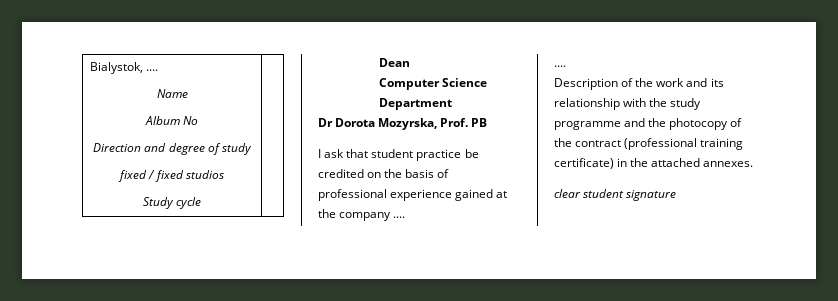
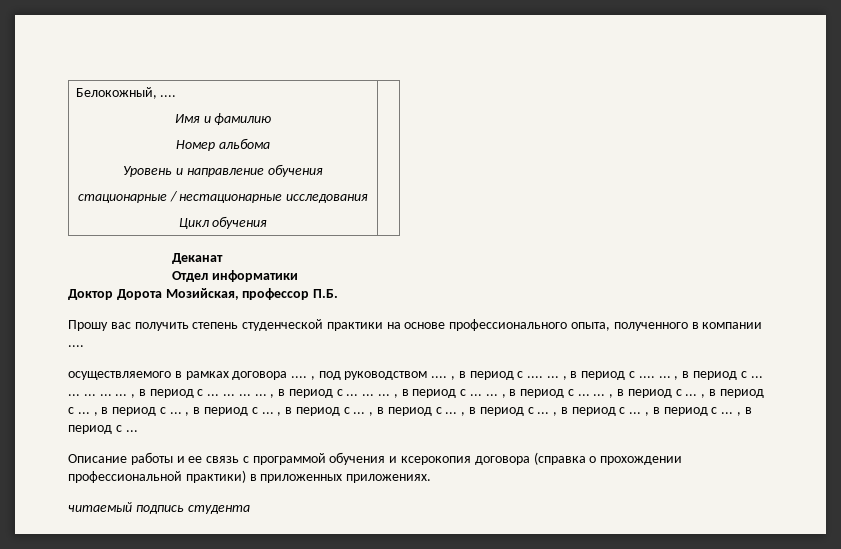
[90,62,159,74] [156,89,188,98] [144,116,199,125] [93,143,252,155] [118,170,224,182] [142,197,202,209] [378,58,410,67] [378,78,487,90] [378,98,452,110] [318,118,488,130] [318,149,479,161] [318,169,450,178] [318,189,508,201] [318,209,406,221] [554,65,566,67] [554,78,724,90] [554,98,702,110] [554,118,743,130] [554,138,744,150] [554,158,754,169] [554,189,677,201] Bialystok, .... // Name // Album No // Direction and degree of study // fixed / fixed studios // Study cycle | // Dean // Computer Science Department // Dr Dorota Mozyrska, Prof. PB // I ask that student practice be credited on the basis of professional experience gained at the company .... // .... // Description of the work and its relationship with the study programme and the photocopy of the contract (professional training certificate) in the attached annexes. // clear student signature -> [75,87,177,99] [174,113,272,125] [176,138,270,151] [123,164,323,177] [77,191,369,203] [178,216,268,229] [171,253,223,264] [171,270,298,282] [68,288,339,300] [68,319,763,331] [68,345,84,347] [68,371,763,380] [68,389,764,398] [68,407,752,416] [68,425,138,434] [68,452,683,465] [68,470,432,483] [68,502,250,514] Белокожный, .... // Имя и фамилию // Номер альбома // Уровень и направление обучения // стационарные / нестационарные исследования // Цикл обучения | // Деканат // Отдел информатики // Доктор Дорота Мозийская, профессор П.Б. // Прошу вас получить степень студенческой практики на основе профессионального опыта, полученного в компании .... // осуществляемого в рамках договора .... , под руководством .... , в период с .... ... , в период с .... ... , в период с ... ... ... ... ... , в период с ... ... ... ... , в период с ... ... ... , в период с ... ... , в период с ... ... , в период с ... , в период с ... , в период с ... , в период с ... , в период с ... , в период с ... , в период с ... , в период с ... , в период с ... , в период с ... // Описание работы и ее связь с программой обучения и ксерокопия договора (справка о прохождении профессиональной практики) в приложенных приложениях. // читаемый подпись студента

